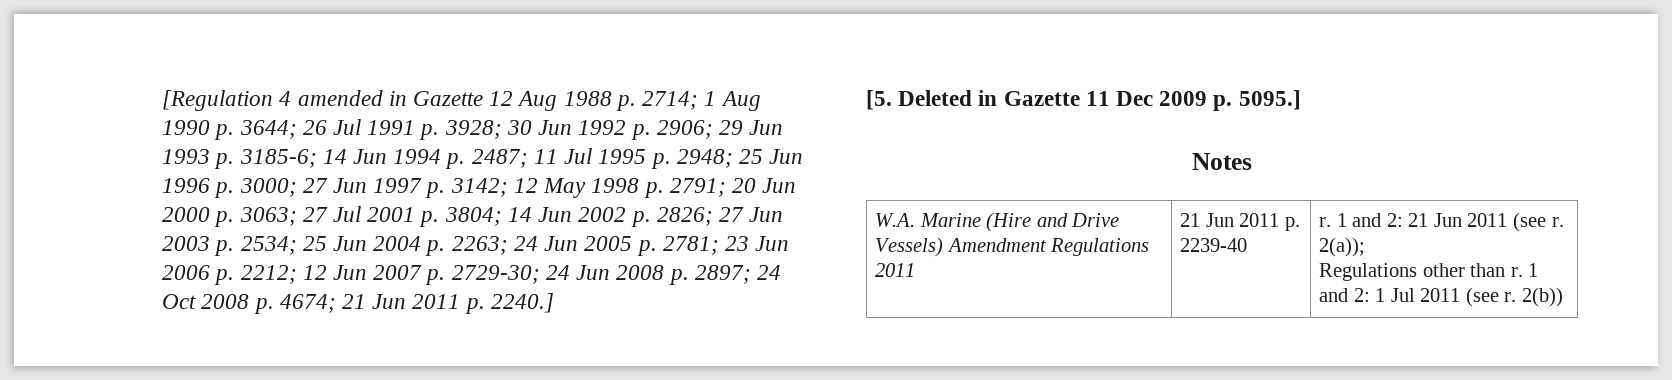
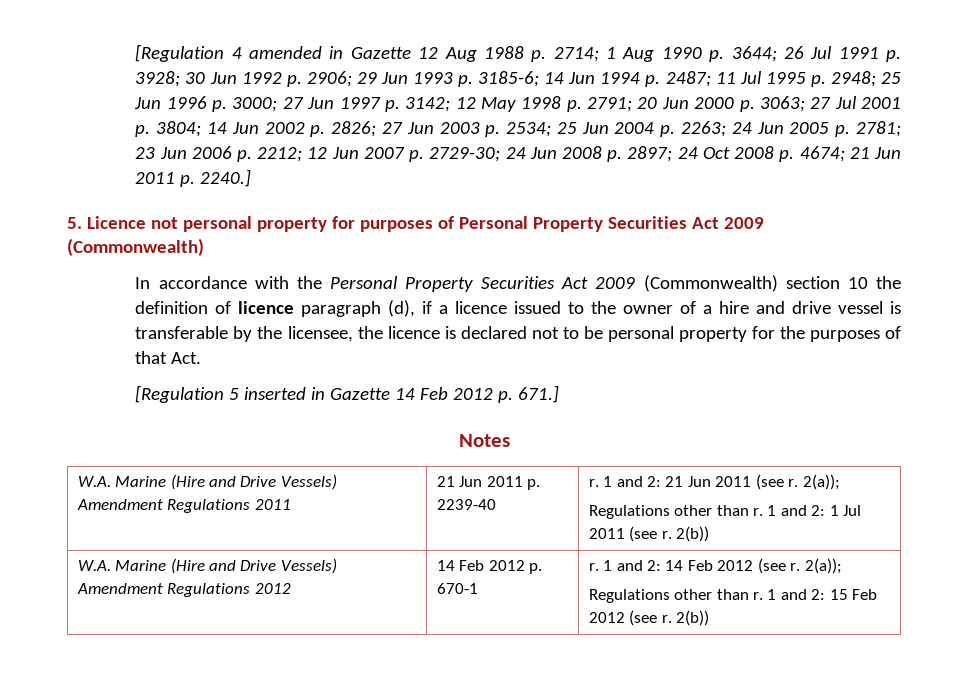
[866,90,1301,111] [5. Deleted in Gazette 11 Dec 2009 p. 5095.] -> [67,216,764,232] [67,238,204,256] [135,275,901,292] [135,300,901,317] [135,326,901,342] [135,351,202,364] [135,385,560,403] 5. Licence not personal property for purposes of Personal Property Securities Act 2009 (Commonwealth) // In accordance with the Personal Property Securities Act 2009 (Commonwealth) section 10 the definition of licence paragraph (d), if a licence issued to the owner of a hire and drive vessel is transferable by the licensee, the licence is declared not to be personal property for the purposes of that Act. // [Regulation 5 inserted in Gazette 14 Feb 2012 p. 671.]
(1563, 297) none -> [77,558,337,574] [76,583,291,597] [436,560,542,574] [436,583,478,594] [588,558,842,574] [588,589,878,603] [588,610,709,626] // W.A. Marine (Hire and Drive Vessels) Amendment Regulations 2012 | 14 Feb 2012 p. 670-1 | r. 1 and 2: 14 Feb 2012 (see r. 2(a)); // Regulations other than r. 1 and 2: 15 Feb 2012 (see r. 2(b))

